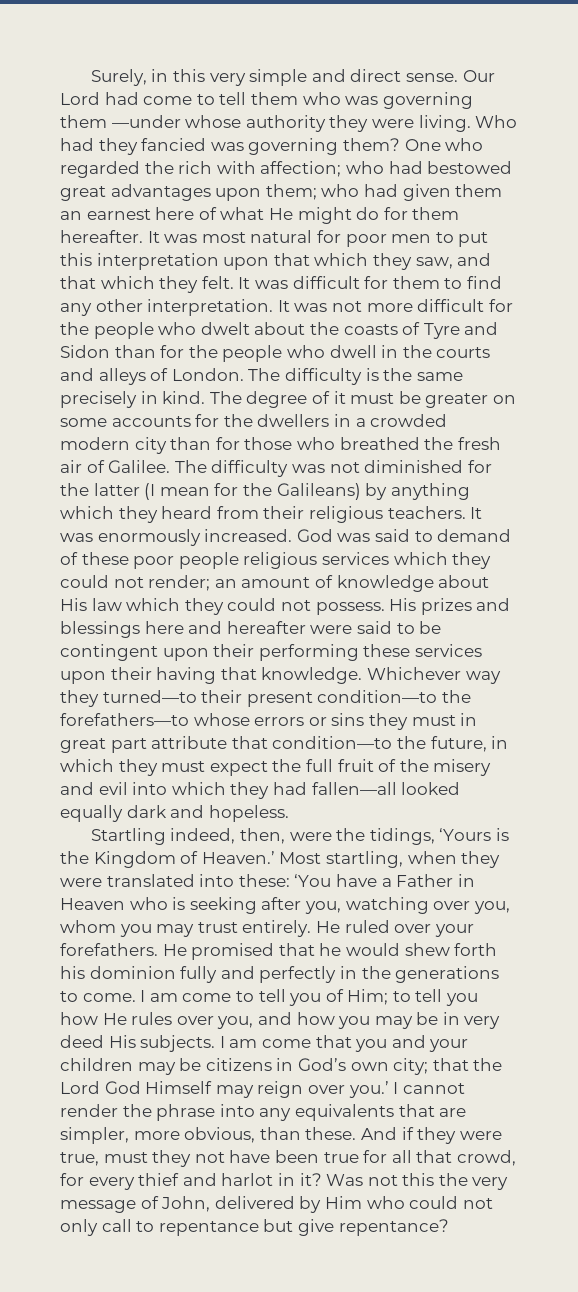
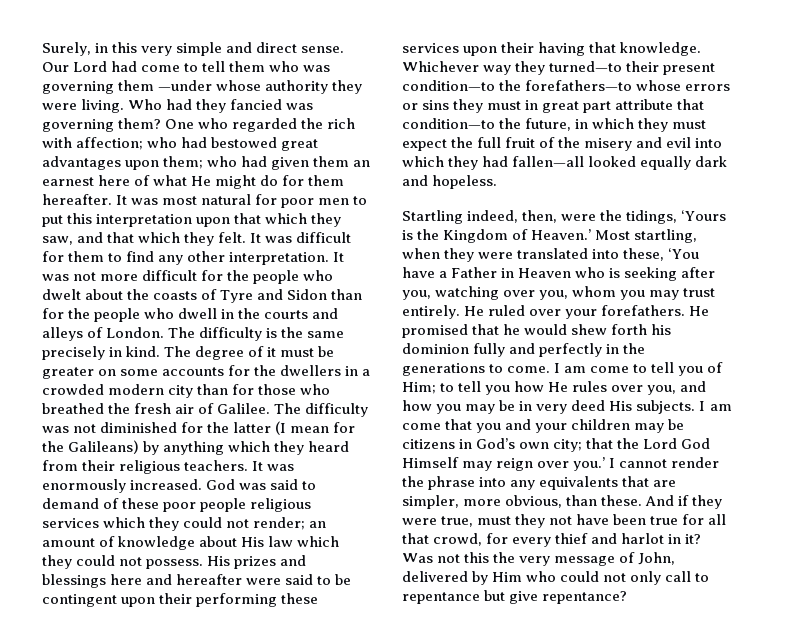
[238,874,290,887] these: -> [623,248,665,261] these,

